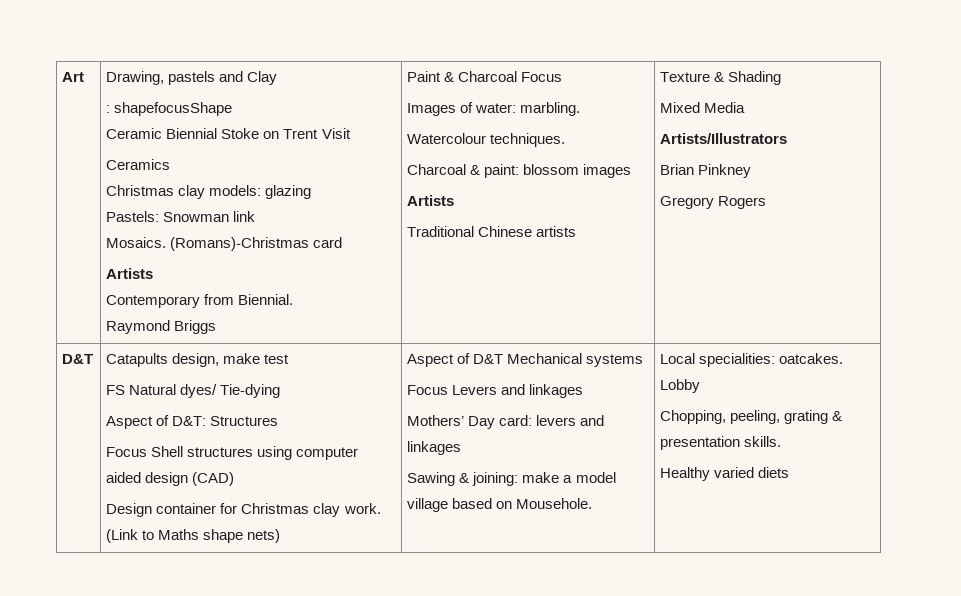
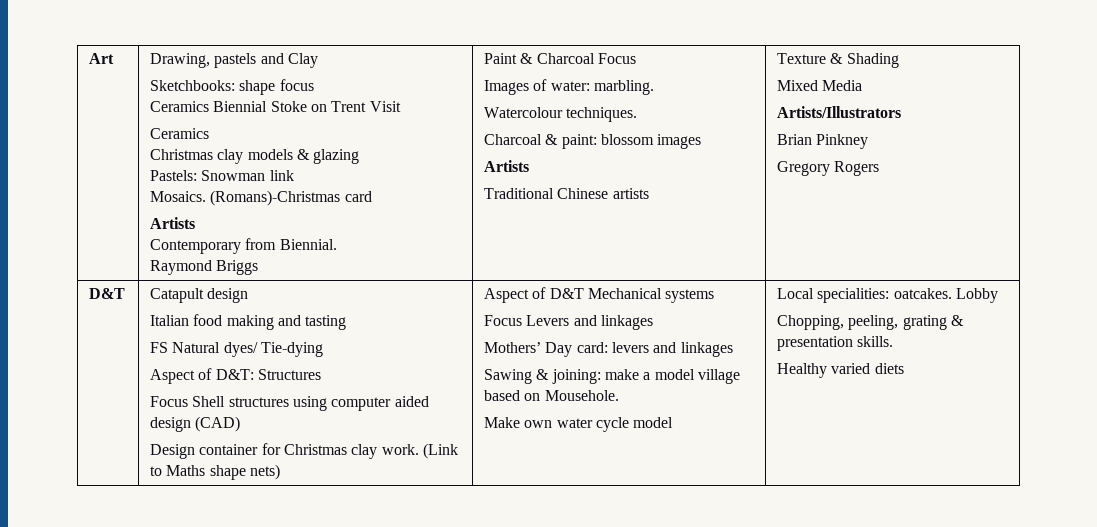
[106,102,233,116] [106,128,163,139] : shapefocusShape // Ceramic -> [150,79,314,95] [150,101,210,112] Sketchbooks: shape focus // Ceramics
[209,185,262,196] models: -> [247,149,310,160] models &
[106,353,290,367] Catapults design, make test -> [150,288,249,303] [150,314,347,330] Catapult design // Italian food making and tasting
(593, 503) none -> [484,417,674,432] // Make own water cycle model

